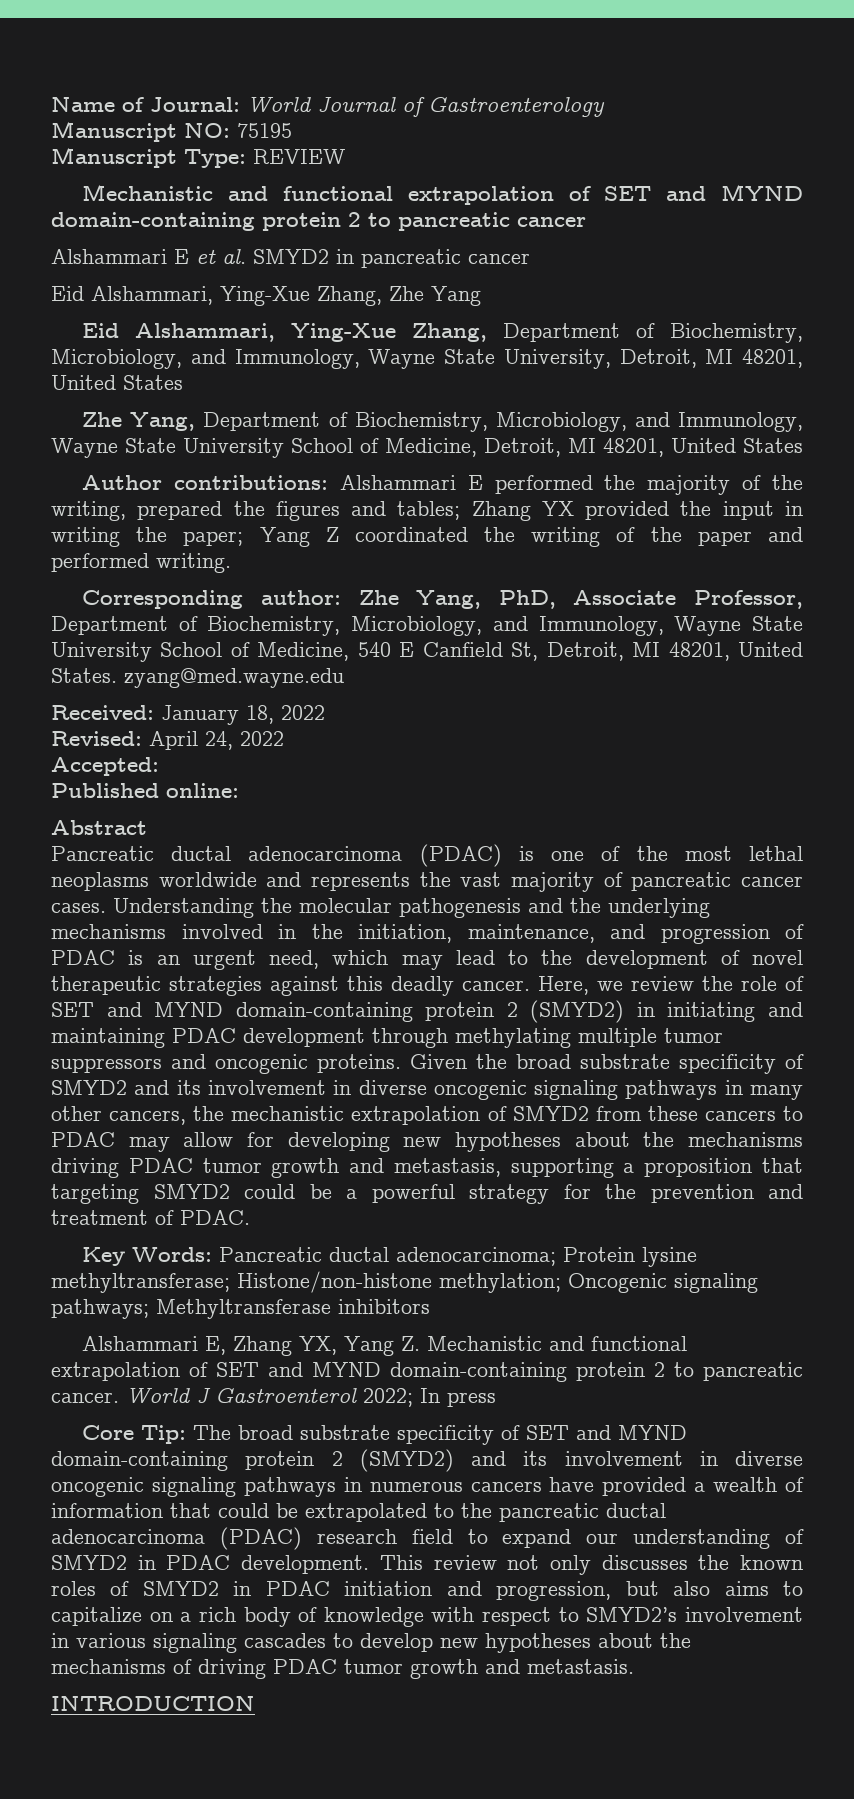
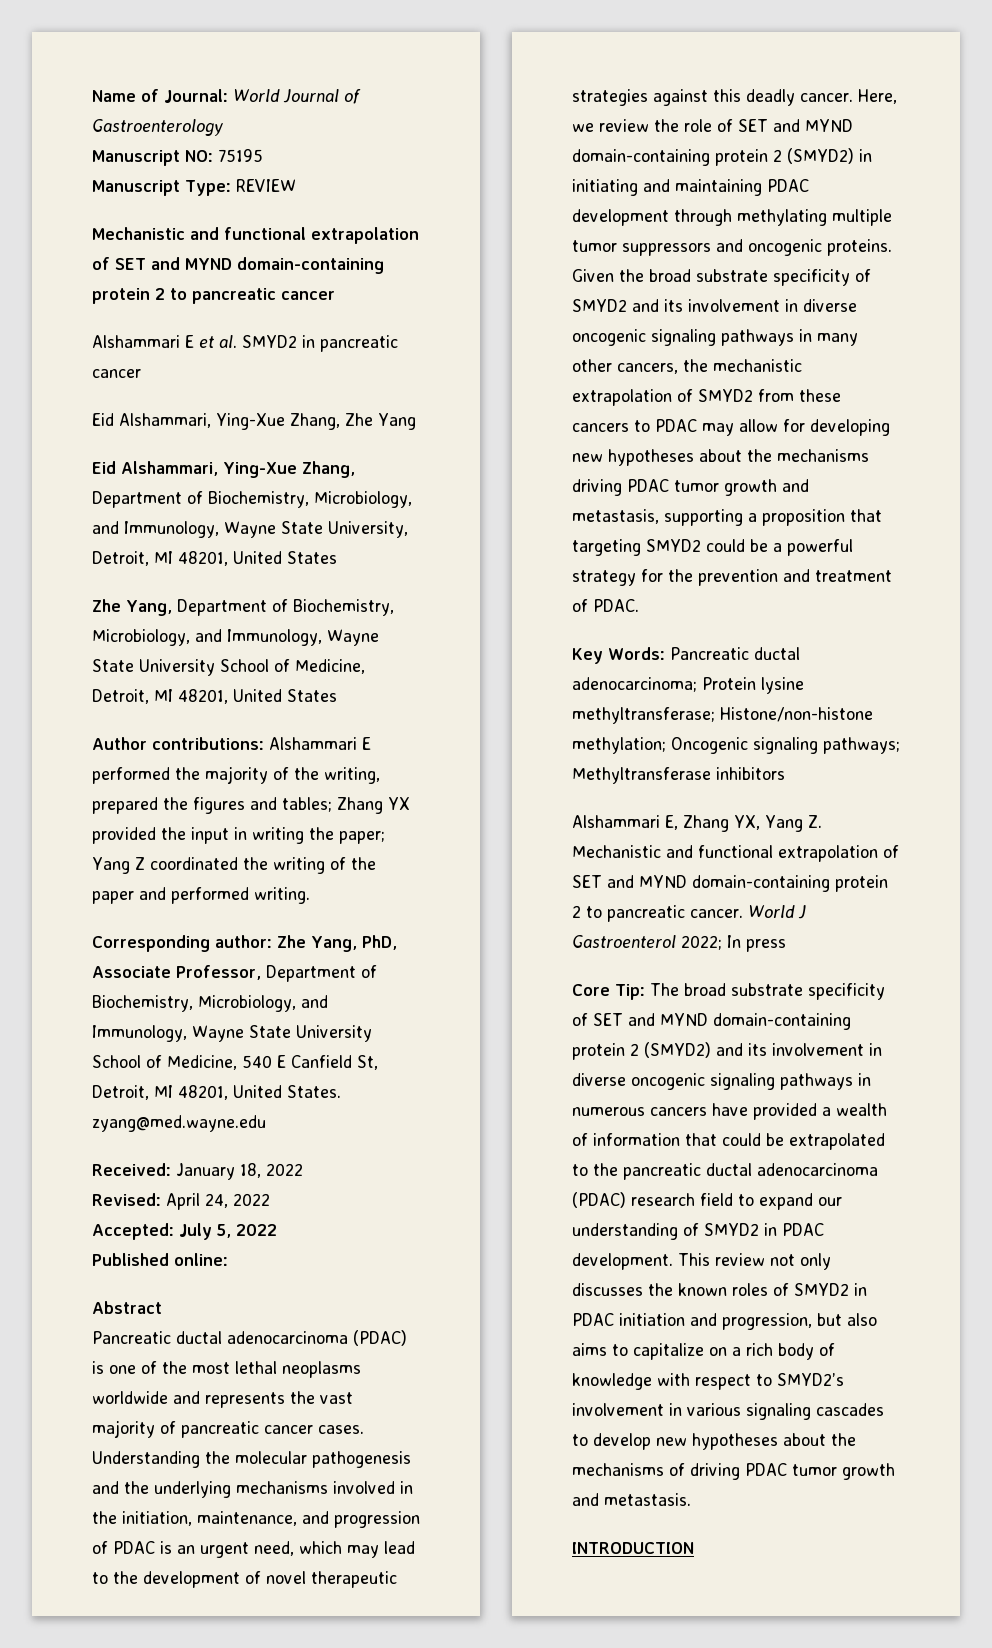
(159, 766) none -> [179,1223,277,1240] July 5, 2022

